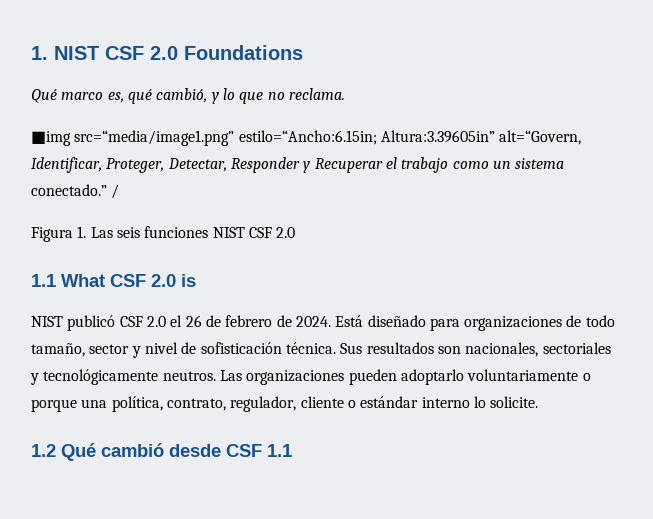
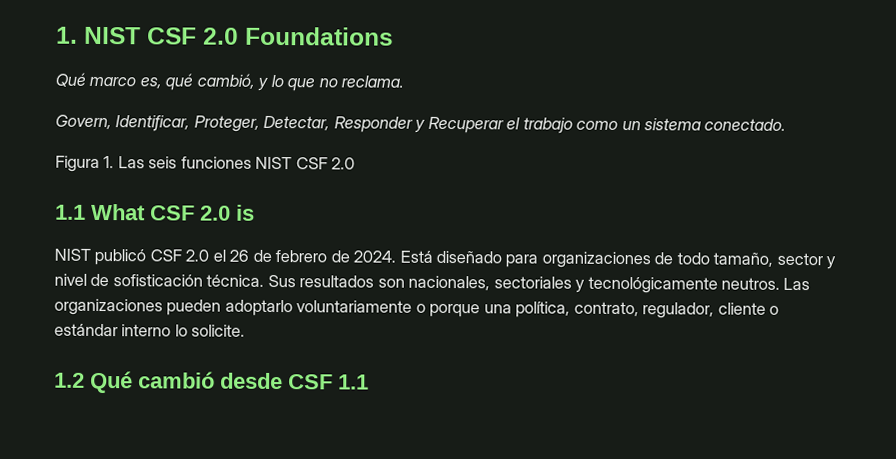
[31,130,582,146] ■img src=“media/image1.png” estilo=“Ancho:6.15in; Altura:3.39605in” alt=“Govern, -> [55,114,112,130] Govern,
[31,184,120,199] conectado.” / -> [704,118,787,131] conectado.

